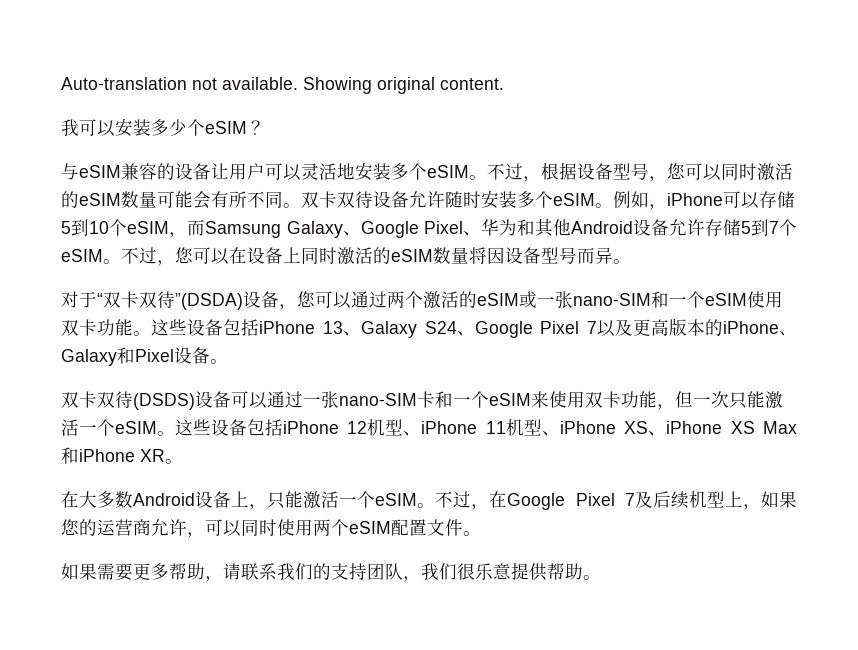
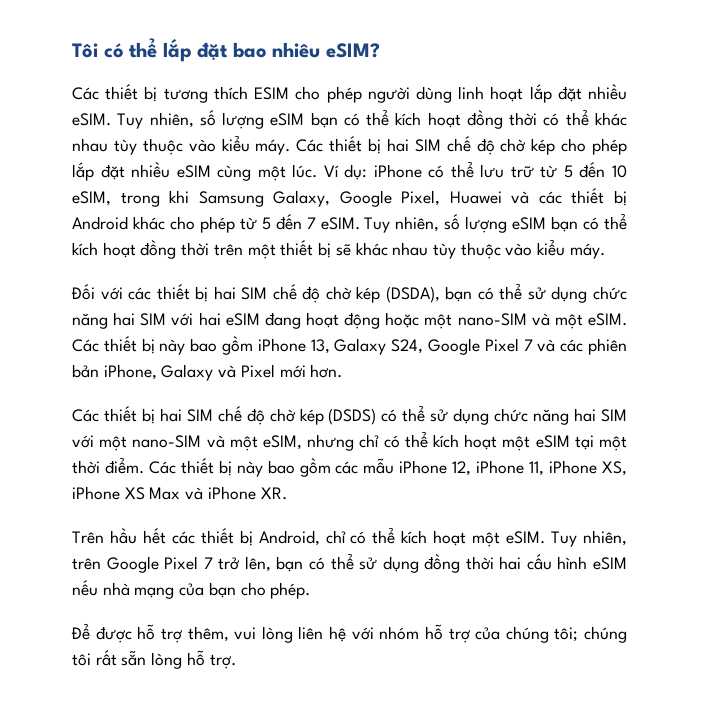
[61,77,504,94] [61,118,265,137] [61,162,793,182] [61,190,795,210] [61,218,797,238] [61,247,631,266] [61,291,783,310] [61,318,797,338] [61,347,228,366] [61,391,783,410] [61,418,797,436] [61,447,183,464] [61,490,797,510] [61,519,481,538] [61,562,601,582] Auto-translation not available. Showing original content. // 我可以安装多少个eSIM？ // 与eSIM兼容的设备让用户可以灵活地安装多个eSIM。不过，根据设备型号，您可以同时激活的eSIM数量可能会有所不同。双卡双待设备允许随时安装多个eSIM。例如，iPhone可以存储5到10个eSIM，而Samsung Galaxy、Google Pixel、华为和其他Android设备允许存储5到7个eSIM。不过，您可以在设备上同时激活的eSIM数量将因设备型号而异。 // 对于“双卡双待”(DSDA)设备，您可以通过两个激活的eSIM或一张nano-SIM和一个eSIM使用双卡功能。这些设备包括iPhone 13、Galaxy S24、Google Pixel 7以及更高版本的iPhone、Galaxy和Pixel设备。 // 双卡双待(DSDS)设备可以通过一张nano-SIM卡和一个eSIM来使用双卡功能，但一次只能激活一个eSIM。这些设备包括iPhone 12机型、iPhone 11机型、iPhone XS、iPhone XS Max和iPhone XR。 // 在大多数Android设备上，只能激活一个eSIM。不过，在Google Pixel 7及后续机型上，如果您的运营商允许，可以同时使用两个eSIM配置文件。 // 如果需要更多帮助，请联系我们的支持团队，我们很乐意提供帮助。 -> [72,38,380,62] [72,84,628,103] [72,109,627,129] [72,135,627,155] [72,161,627,181] [72,188,627,207] [72,213,627,233] [72,239,605,259] [71,283,627,303] [72,312,628,329] [72,336,628,355] [72,364,343,381] [72,405,627,425] [72,431,627,451] [72,457,627,477] [72,486,287,500] [72,527,627,547] [72,553,627,573] [72,580,311,599] [71,623,627,643] [72,650,236,669] Tôi có thể lắp đặt bao nhiêu eSIM? // Các thiết bị tương thích ESIM cho phép người dùng linh hoạt lắp đặt nhiều eSIM. Tuy nhiên, số lượng eSIM bạn có thể kích hoạt đồng thời có thể khác nhau tùy thuộc vào kiểu máy. Các thiết bị hai SIM chế độ chờ kép cho phép lắp đặt nhiều eSIM cùng một lúc. Ví dụ: iPhone có thể lưu trữ từ 5 đến 10 eSIM, trong khi Samsung Galaxy, Google Pixel, Huawei và các thiết bị Android khác cho phép từ 5 đến 7 eSIM. Tuy nhiên, số lượng eSIM bạn có thể kích hoạt đồng thời trên một thiết bị sẽ khác nhau tùy thuộc vào kiểu máy. // Đối với các thiết bị hai SIM chế độ chờ kép (DSDA), bạn có thể sử dụng chức năng hai SIM với hai eSIM đang hoạt động hoặc một nano-SIM và một eSIM. Các thiết bị này bao gồm iPhone 13, Galaxy S24, Google Pixel 7 và các phiên bản iPhone, Galaxy và Pixel mới hơn. // Các thiết bị hai SIM chế độ chờ kép (DSDS) có thể sử dụng chức năng hai SIM với một nano-SIM và một eSIM, nhưng chỉ có thể kích hoạt một eSIM tại một thời điểm. Các thiết bị này bao gồm các mẫu iPhone 12, iPhone 11, iPhone XS, iPhone XS Max và iPhone XR. // Trên hầu hết các thiết bị Android, chỉ có thể kích hoạt một eSIM. Tuy nhiên, trên Google Pixel 7 trở lên, bạn có thể sử dụng đồng thời hai cấu hình eSIM nếu nhà mạng của bạn cho phép. // Để được hỗ trợ thêm, vui lòng liên hệ với nhóm hỗ trợ của chúng tôi; chúng tôi rất sẵn lòng hỗ trợ.

